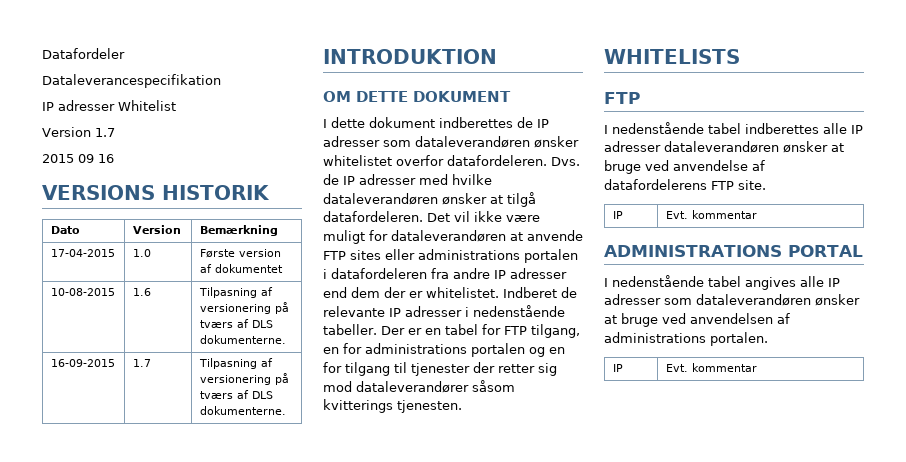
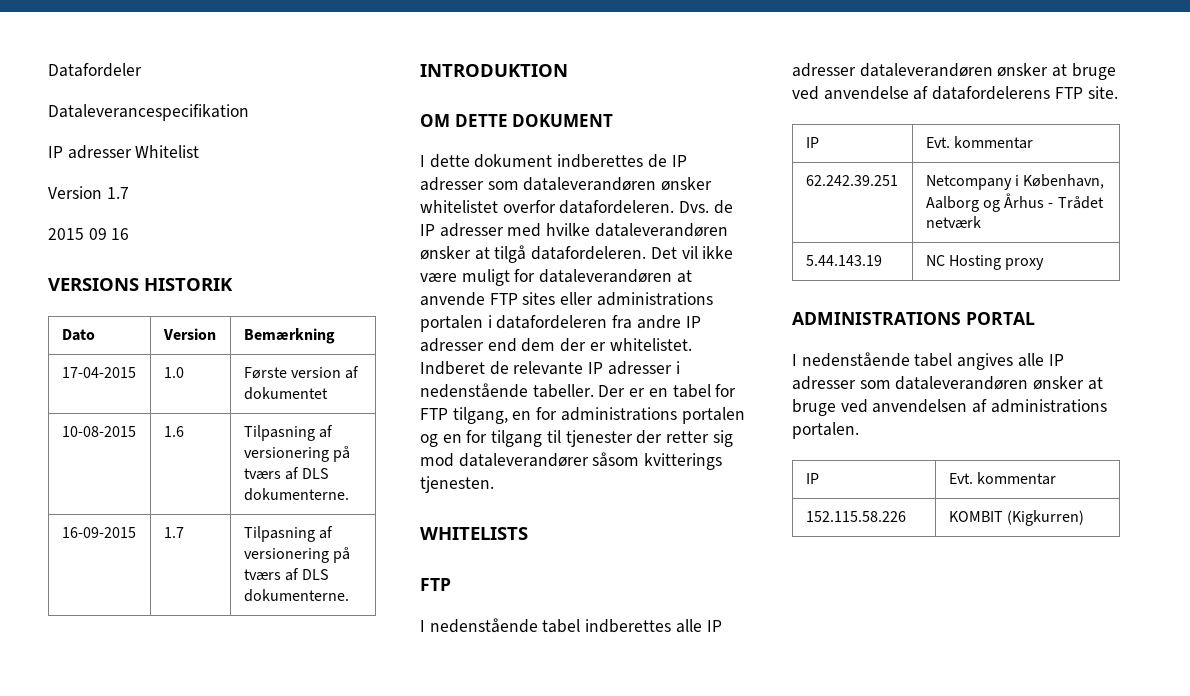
(757, 214) none -> [805,175,898,186] [925,174,1105,190] [925,193,1104,212] [925,216,981,228] [805,255,882,266] [925,255,1045,270] // 62.242.39.251 | Netcompany i København, Aalborg og Århus - Trådet netværk // 5.44.143.19 | NC Hosting proxy
(757, 367) none -> [805,511,906,522] [948,510,1084,526] // 152.115.58.226 | KOMBIT (Kigkurren)

